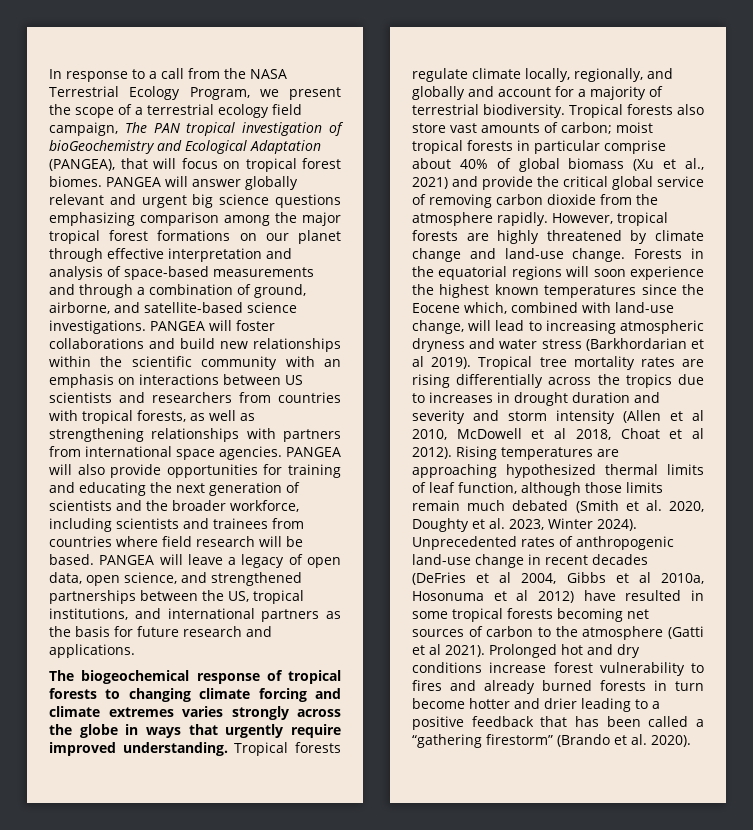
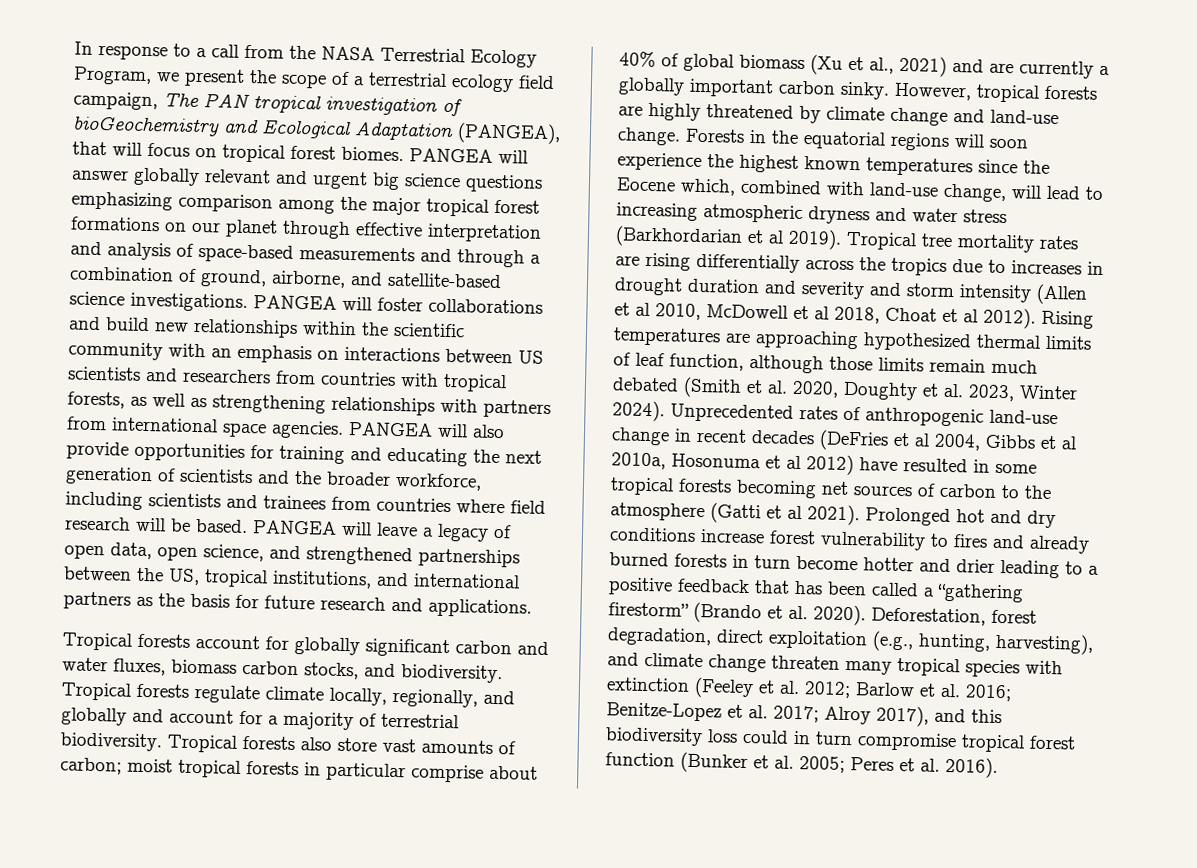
[49,670,341,684] [49,688,341,702] [49,706,341,720] [49,724,341,738] [49,742,228,756] The biogeochemical response of tropical forests to changing climate forcing and climate extremes varies strongly across the globe in ways that urgently require improved understanding. -> [62,632,549,658] [62,657,503,684] Tropical forests account for globally significant carbon and water fluxes, biomass carbon stocks, and biodiversity.
[482,176,704,190] [412,194,658,208] [412,212,548,226] provide the critical global service of removing carbon dioxide from the atmosphere rapidly. -> [989,60,1110,79] [618,77,890,100] are currently a globally important carbon sinky.
(691, 741) none -> [871,607,1037,626] [607,627,1094,655] [607,652,1063,678] [606,676,1012,702] [606,702,1002,727] [605,727,1076,753] [605,751,998,779] Deforestation, forest degradation, direct exploitation (e.g., hunting, harvesting), and climate change threaten many tropical species with extinction (Feeley et al. 2012; Barlow et al. 2016; Benitze-Lopez et al. 2017; Alroy 2017), and this biodiversity loss could in turn compromise tropical forest function (Bunker et al. 2005; Peres et al. 2016).

